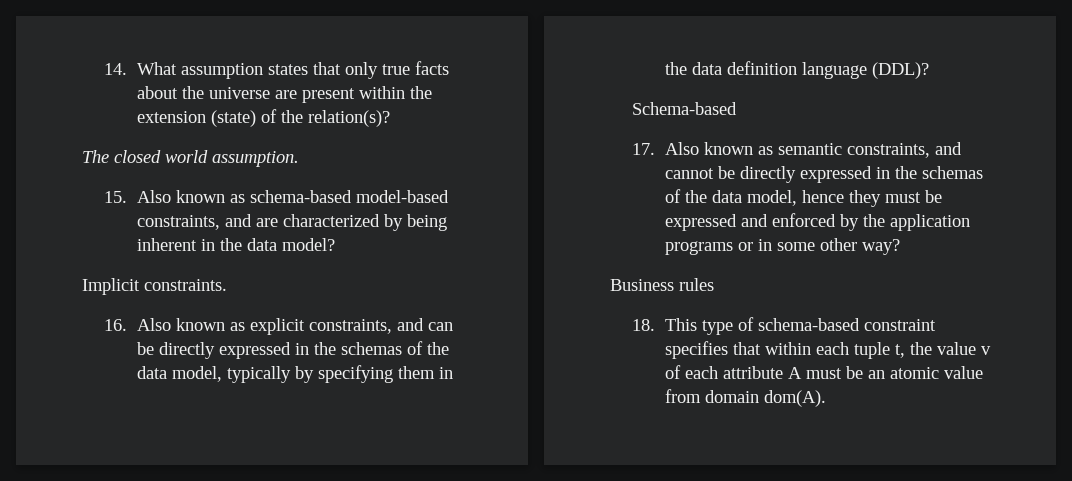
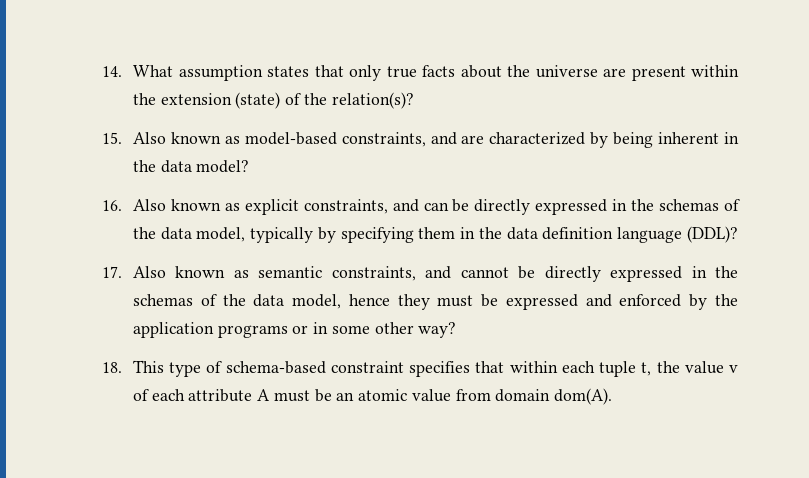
[82,150,299,167] // The closed world assumption. -> (414, 100) none
[249,190,352,203] schema-based -> (240, 140) none
[82,278,227,295] // Implicit constraints. -> (250, 166) none
[632,102,738,115] // Schema-based -> (738, 234) none
[610,278,714,291] // Business rules -> (457, 330) none

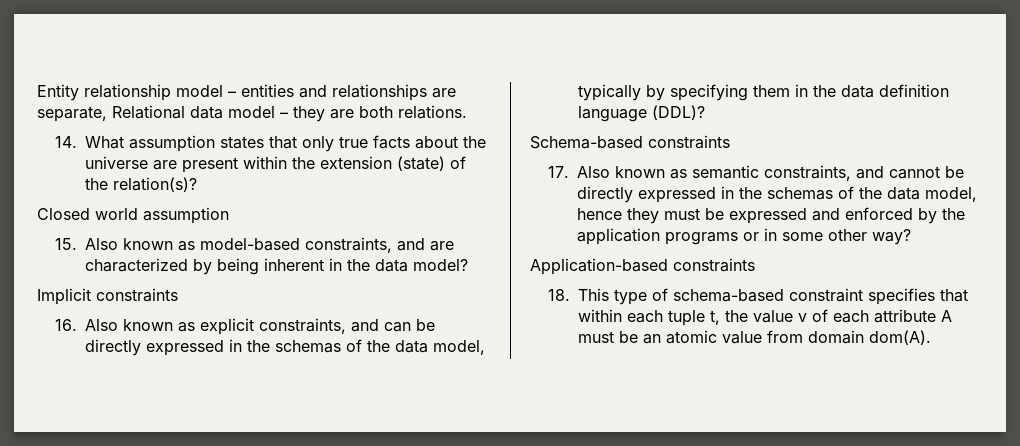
(102, 71) none -> [37,84,456,101] [37,105,467,122] Entity relationship model – entities and relationships are separate, Relational data model – they are both relations. //
(414, 100) none -> [37,207,229,224] // Closed world assumption
(250, 166) none -> [37,288,178,305] // Implicit constraints
(738, 234) none -> [530,135,730,149] // Schema-based constraints
(457, 330) none -> [530,258,755,275] // Application-based constraints

